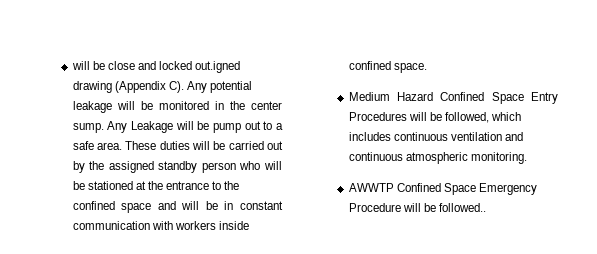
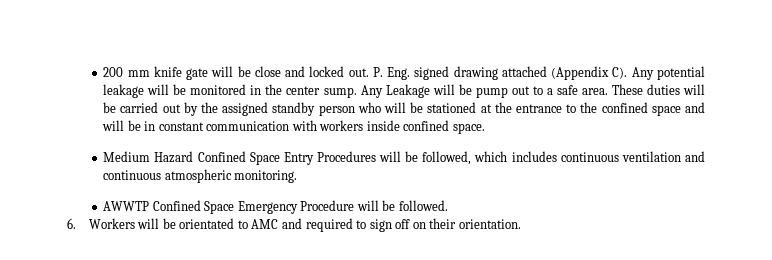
(71, 65) none -> [103,66,209,80] 200 mm knife gate
[195,61,241,73] [72,81,112,93] out.igned drawing -> [348,66,547,80] out. P. Eng. signed drawing attached
[439,203,487,212] followed.. -> [398,200,448,211] [67,218,521,232] followed. // 6. Workers will be orientated to AMC and required to sign off on their orientation.

